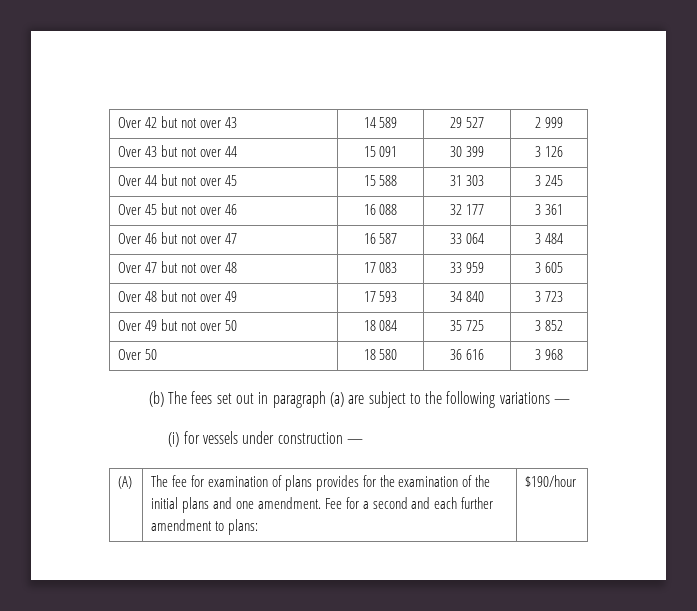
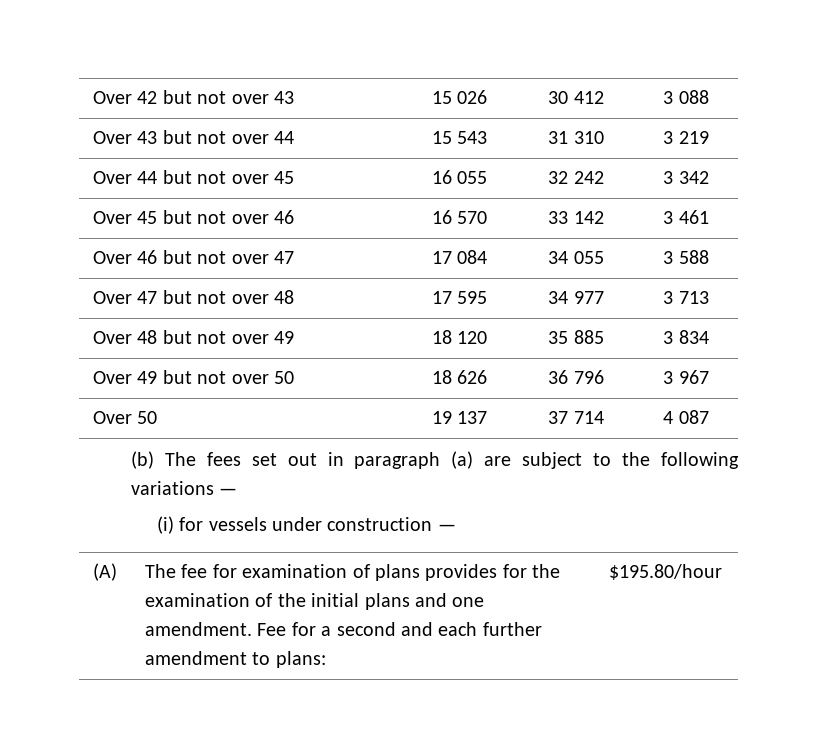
[363,117,398,128] [450,117,484,128] [535,117,563,128] 14 589 | 29 527 | 2 999 -> [431,90,488,104] [548,91,604,104] [663,90,709,104] 15 026 | 30 412 | 3 088
[379,146,398,157] [450,146,484,157] [535,146,563,157] 091 | 30 399 | 3 126 -> [457,131,488,144] [548,131,604,144] [663,131,709,144] 543 | 31 310 | 3 219
[363,175,398,186] [450,175,484,186] [535,175,563,186] 15 588 | 31 303 | 3 245 -> [431,170,488,184] [548,171,604,184] [663,171,709,184] 16 055 | 32 242 | 3 342
[379,204,398,215] [450,204,484,215] [535,204,563,215] 088 | 32 177 | 3 361 -> [457,211,488,224] [548,211,604,224] [663,210,709,224] 570 | 33 142 | 3 461
[363,233,398,244] [450,233,484,244] [535,233,563,244] 16 587 | 33 064 | 3 484 -> [431,250,488,264] [548,251,604,264] [663,250,709,264] 17 084 | 34 055 | 3 588
[379,262,398,273] [450,262,484,273] [535,262,563,273] 083 | 33 959 | 3 605 -> [457,291,488,304] [548,291,604,304] [663,291,709,304] 595 | 34 977 | 3 713
[363,291,398,302] [450,291,484,302] [535,291,563,302] 17 593 | 34 840 | 3 723 -> [431,330,488,344] [548,330,604,344] [663,330,709,344] 18 120 | 35 885 | 3 834
[379,320,398,331] [450,320,484,331] [535,320,563,331] 084 | 35 725 | 3 852 -> [457,370,488,384] [548,370,604,384] [663,370,709,384] 626 | 36 796 | 3 967
[363,349,398,360] [450,349,484,360] [535,349,563,360] 18 580 | 36 616 | 3 968 -> [431,411,488,424] [548,411,604,424] [663,410,709,424] 19 137 | 37 714 | 4 087
[525,475,577,487] $190/hour -> [608,564,722,580] $195.80/hour

